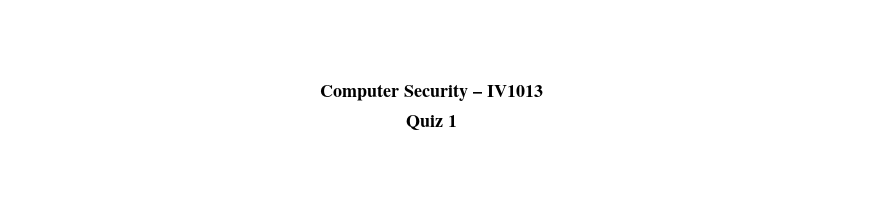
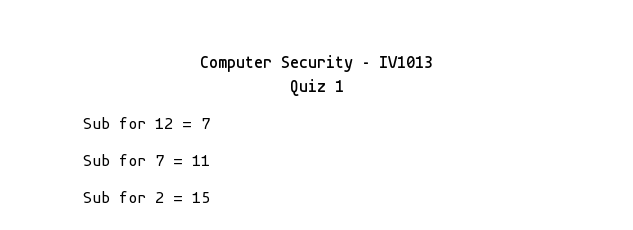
(457, 121) none -> [82,117,210,129] [82,154,210,166] [82,191,210,203] // Sub for 12 = 7 // Sub for 7 = 11 // Sub for 2 = 15

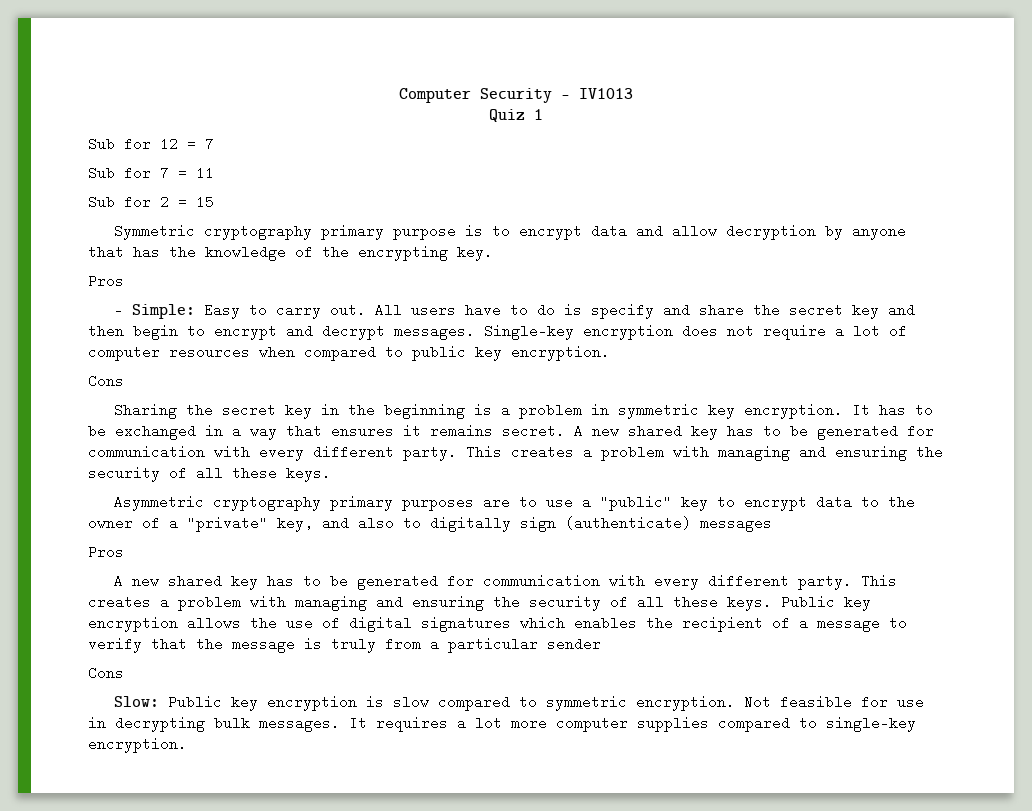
(210, 197) none -> [113,224,906,240] [88,245,493,261] [88,274,124,288] [113,303,915,319] [88,324,907,340] [88,345,610,361] [88,374,124,388] [113,403,933,419] [88,424,934,440] [88,445,943,461] [88,466,331,482] [113,495,915,511] [88,516,772,532] [88,545,124,559] [113,574,897,590] [88,595,871,611] [88,616,907,632] [88,637,601,653] [88,666,124,680] [113,695,924,711] [88,716,916,732] [88,737,187,753] // Symmetric cryptography primary purpose is to encrypt data and allow decryption by anyone that has the knowledge of the encrypting key. // Pros // - Simple: Easy to carry out. All users have to do is specify and share the secret key and then begin to encrypt and decrypt messages. Single-key encryption does not require a lot of computer resources when compared to public key encryption. // Cons // Sharing the secret key in the beginning is a problem in symmetric key encryption. It has to be exchanged in a way that ensures it remains secret. A new shared key has to be generated for communication with every different party. This creates a problem with managing and ensuring the security of all these keys. // Asymmetric cryptography primary purposes are to use a "public" key to encrypt data to the owner of a "private" key, and also to digitally sign (authenticate) messages // Pros // A new shared key has to be generated for communication with every different party. This creates a problem with managing and ensuring the security of all these keys. Public key encryption allows the use of digital signatures which enables the recipient of a message to verify that the message is truly from a particular sender // Cons // Slow: Public key encryption is slow compared to symmetric encryption. Not feasible for use in decrypting bulk messages. It requires a lot more computer supplies compared to single-key encryption.

